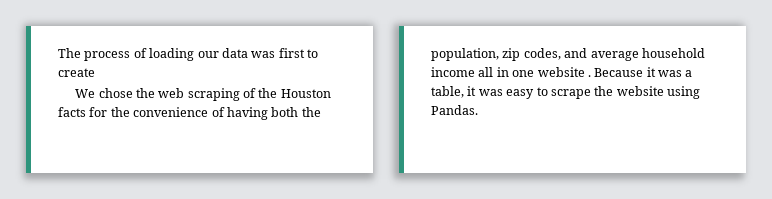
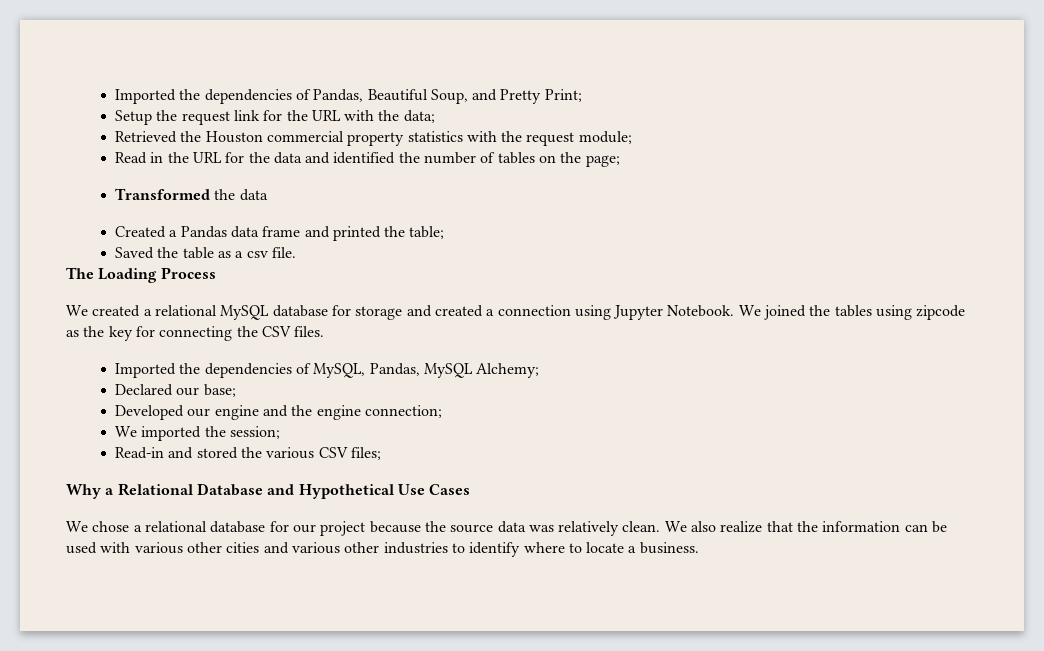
[58,48,318,61] [58,68,95,77] [75,88,331,101] [58,107,321,120] [431,48,705,61] [431,67,693,77] [431,86,700,99] [431,105,478,115] The process of loading our data was first to create // We chose the web scraping of the Houston facts for the convenience of having both the population, zip codes, and average household income all in one website . Because it was a table, it was easy to scrape the website using Pandas. -> [114,89,582,104] [114,110,435,125] [114,131,632,146] [114,152,620,167] [114,188,268,201] [114,226,445,241] [114,247,296,259] [66,267,216,283] [66,305,966,320] [66,326,325,341] [114,363,540,378] [114,384,236,397] [114,405,442,420] [114,426,280,441] [114,447,381,460] [66,483,471,499] [66,521,948,536] [66,542,699,557] Imported the dependencies of Pandas, Beautiful Soup, and Pretty Print; // Setup the request link for the URL with the data; // Retrieved the Houston commercial property statistics with the request module; // Read in the URL for the data and identified the number of tables on the page; // Transformed the data // Created a Pandas data frame and printed the table; // Saved the table as a csv file. // The Loading Process // We created a relational MySQL database for storage and created a connection using Jupyter Notebook. We joined the tables using zipcode as the key for connecting the CSV files. // Imported the dependencies of MySQL, Pandas, MySQL Alchemy; // Declared our base; // Developed our engine and the engine connection; // We imported the session; // Read-in and stored the various CSV files; // Why a Relational Database and Hypothetical Use Cases // We chose a relational database for our project because the source data was relatively clean. We also realize that the information can be used with various other cities and various other industries to identify where to locate a business.

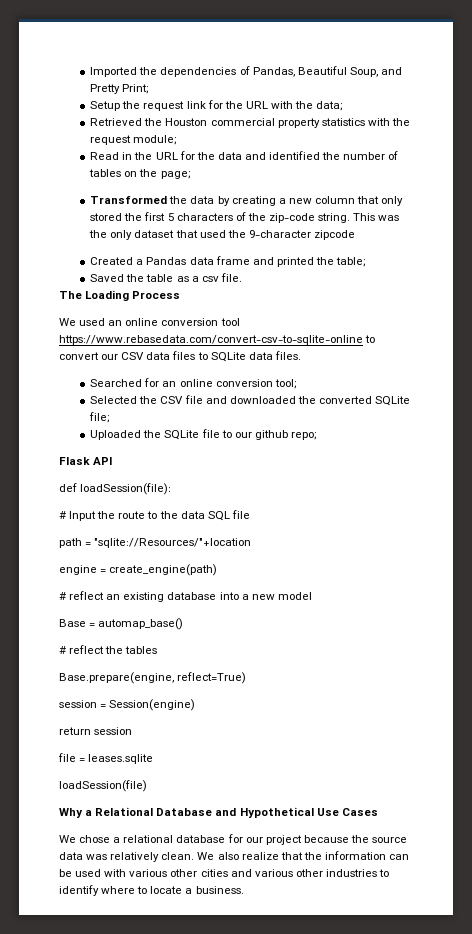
(268, 195) none -> [217,196,404,206] [90,212,400,223] [89,230,355,240] by creating a new column that only stored the first 5 characters of the zip-code string. This was the only dataset that used the 9-character zipcode
[92,305,966,320] [66,326,325,341] [114,363,540,378] [114,384,236,397] [114,405,442,420] [114,426,280,441] [114,447,381,460] created a relational MySQL database for storage and created a connection using Jupyter Notebook. We joined the tables using zipcode as the key for connecting the CSV files. // Imported the dependencies of MySQL, Pandas, MySQL Alchemy; // Declared our base; // Developed our engine and the engine connection; // We imported the session; // Read-in and stored the various CSV files; -> [79,318,240,326] [59,335,376,345] [59,351,301,362] [90,378,296,389] [90,395,411,406] [89,412,110,423] [90,429,316,440] [59,457,113,465] [59,483,172,495] [59,510,250,521] [59,538,252,548] [59,564,218,576] [59,591,312,602] [59,618,184,630] [59,645,158,654] [59,672,247,684] [59,699,196,711] [59,727,133,735] [58,753,154,764] [59,780,147,792] used an online conversion tool https://www.rebasedata.com/convert-csv-to-sqlite-online to convert our CSV data files to SQLite data files. // Searched for an online conversion tool; // Selected the CSV file and downloaded the converted SQLite file; // Uploaded the SQLite file to our github repo; // Flask API // def loadSession(file): // # Input the route to the data SQL file // path = "sqlite://Resources/"+location // engine = create_engine(path) // # reflect an existing database into a new model // Base = automap_base() // # reflect the tables // Base.prepare(engine, reflect=True) // session = Session(engine) // return session // file = leases.sqlite // loadSession(file)

